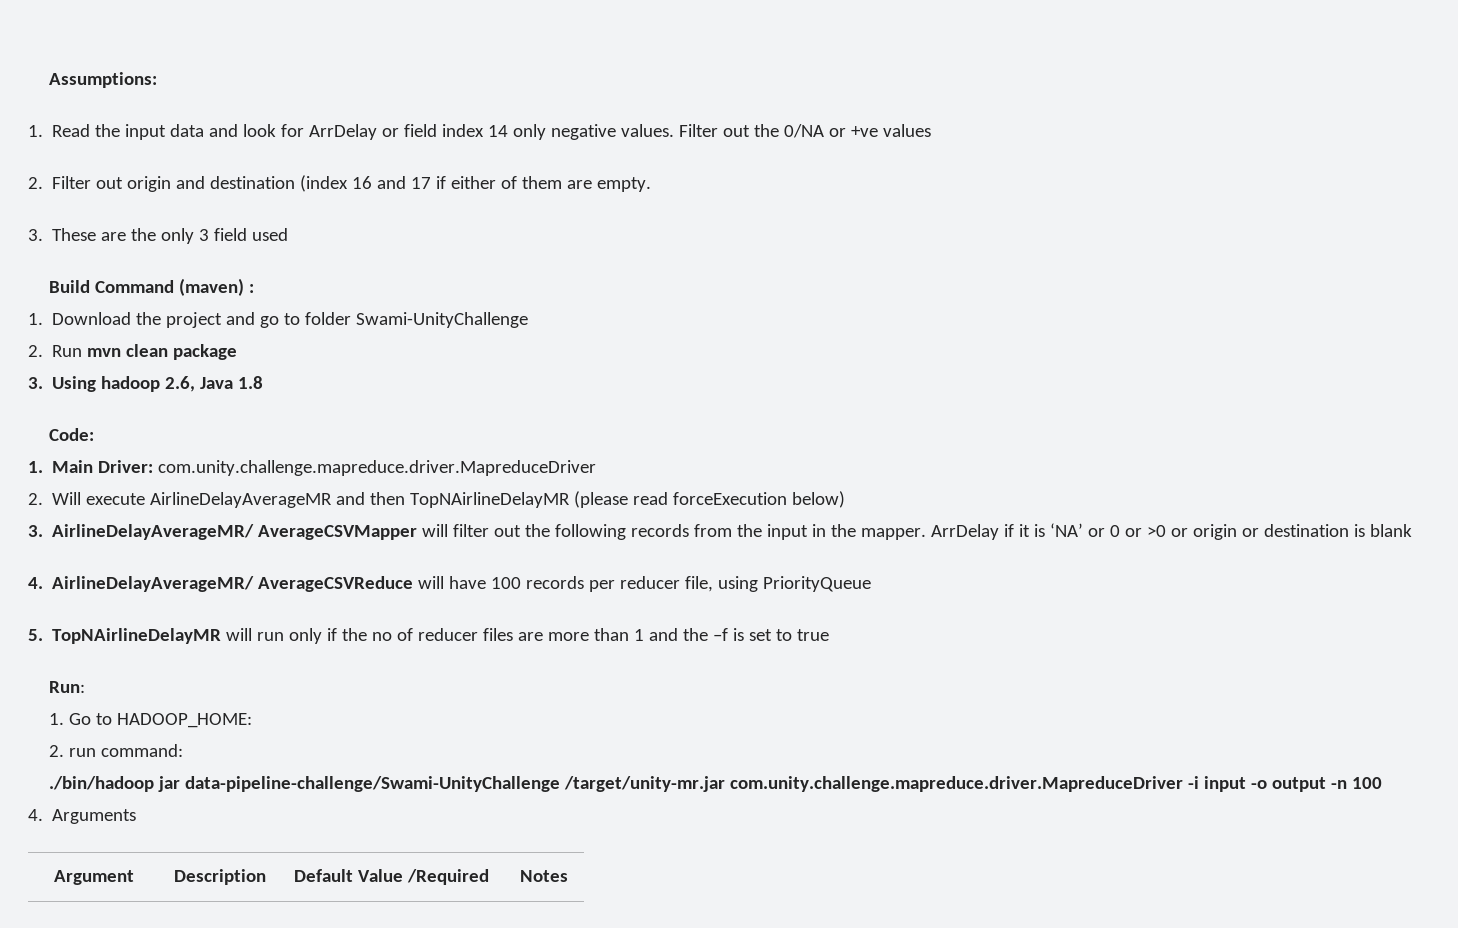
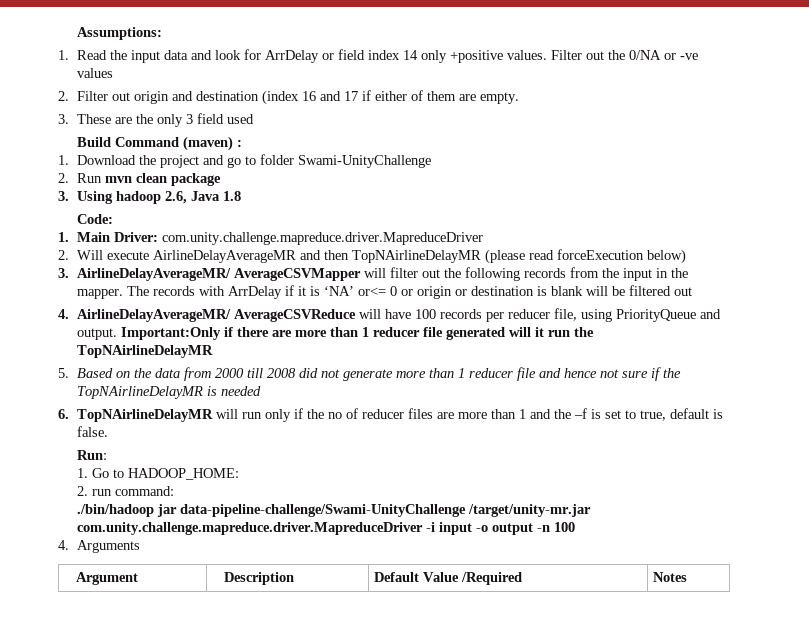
[551,124,617,140] negative -> [450,50,504,63] +positive
[851,126,879,137] +ve -> [680,53,699,60] -ve
(927, 534) none -> [127,286,226,296] The records with
[1088,528,1106,537] or -> [358,287,387,296] or<=
[1147,525,1189,537] >0 or -> (414, 292) none
(1413, 530) none -> [586,285,693,296] will be filtered out
[28,629,43,641] // 5. -> [700,309,722,319] [77,327,595,340] [77,345,214,358] [58,367,682,381] [77,386,262,399] [58,409,69,419] and output. Important:Only if there are more than 1 reducer file generated will it run the TopNAirlineDelayMR // 5. Based on the data from 2000 till 2008 did not generate more than 1 reducer file and hence not sure if the TopNAirlineDelayMR is needed // 6.
[797,629,830,641] true -> [640,408,724,421] [77,426,109,437] true, default is false.

